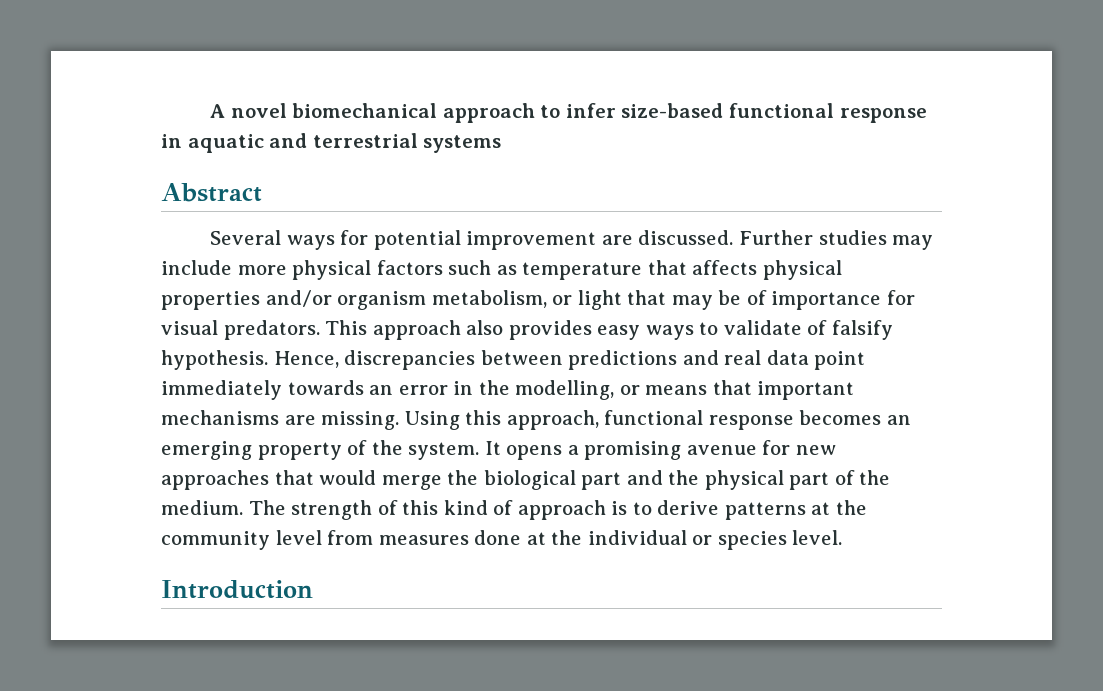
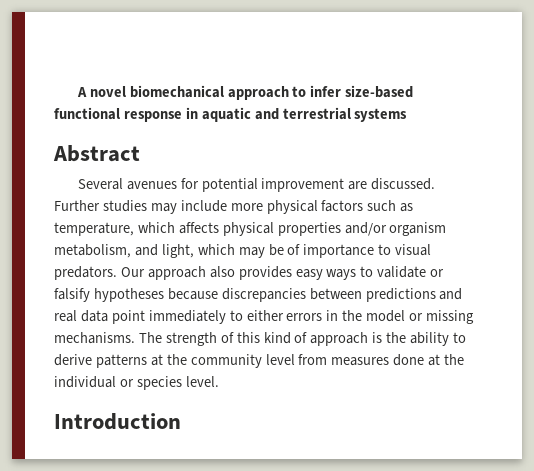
[286,235,335,250] ways -> [126,181,177,190] avenues
[522,260,687,280] temperature that -> [54,222,175,236] temperature, which
[552,290,667,310] or light that -> [134,244,235,258] and light, which
[886,290,915,305] for -> [378,244,392,255] to
[325,320,368,335] This -> [120,267,145,277] Our
[807,320,893,340] [161,350,339,370] of falsify hypothesis. Hence, -> [430,269,445,277] [54,288,218,302] or falsify hypotheses because
[287,380,855,400] [161,410,911,430] [161,440,836,460] [161,470,891,490] [161,500,243,515] towards an error in the modelling, or means that important mechanisms are missing. Using this approach, functional response becomes an emerging property of the system. It opens a promising avenue for new approaches that would merge the biological part and the physical part of the medium. -> [229,310,475,324] [54,332,135,344] to either errors in the model or missing mechanisms.
(628, 508) none -> [386,332,450,346] the ability

